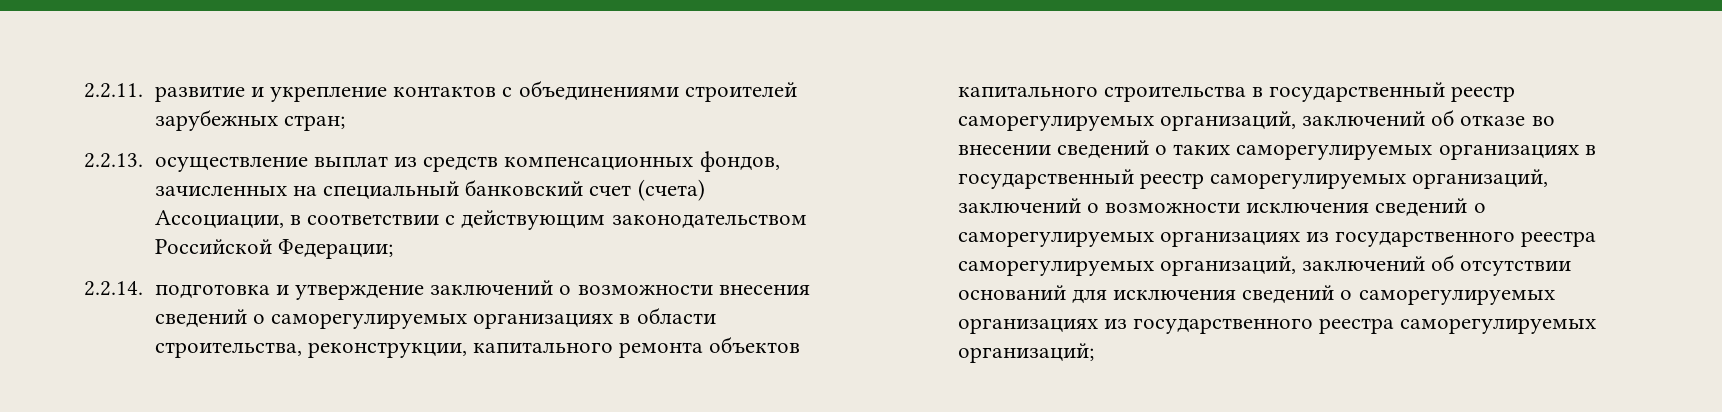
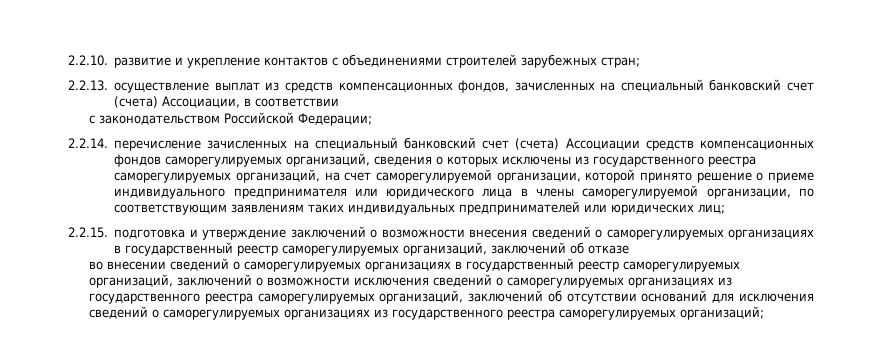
[84,83,143,98] 2.2.11. -> [68,55,108,66] 2.2.10.
[445,210,606,230] с действующим -> [89,115,96,124] // с
(143, 288) none -> [114,137,815,151] [114,153,757,167] [114,169,814,183] [114,185,814,199] [114,201,726,215] [68,227,108,238] перечисление зачисленных на специальный банковский счет (счета) Ассоциации средств компенсационных фондов саморегулируемых организаций, сведения о которых исключены из государственного реестра саморегулируемых организаций, на счет саморегулируемой организации, которой принято решение о приеме индивидуального предпринимателя или юридического лица в члены саморегулируемой организации, по соответствующим заявлениям таких индивидуальных предпринимателей или юридических лиц; // 2.2.15.
[636,307,716,324] [154,336,801,358] [957,86,1263,102] области строительства, реконструкции, капитального ремонта объектов капитального строительства в -> (122, 249) none
(1526, 120) none -> (630, 249) //
[1173,144,1231,155] таких -> (241, 265) none

